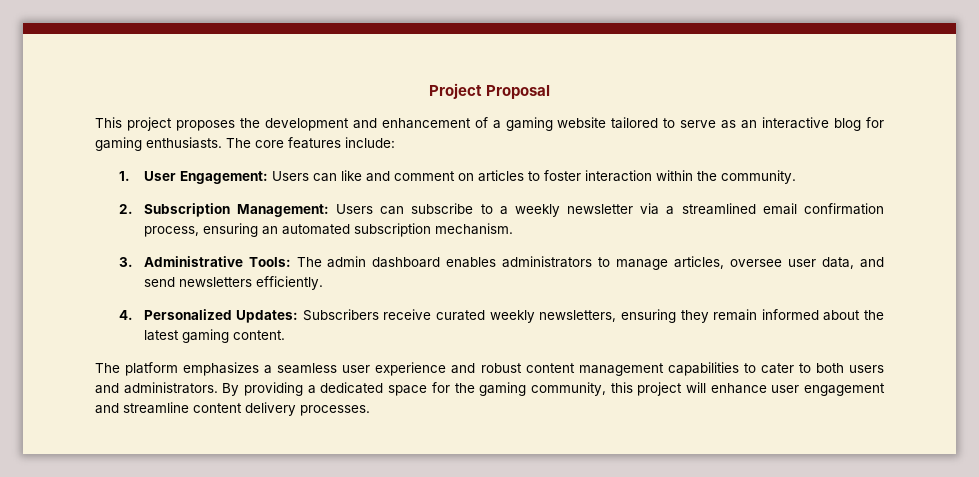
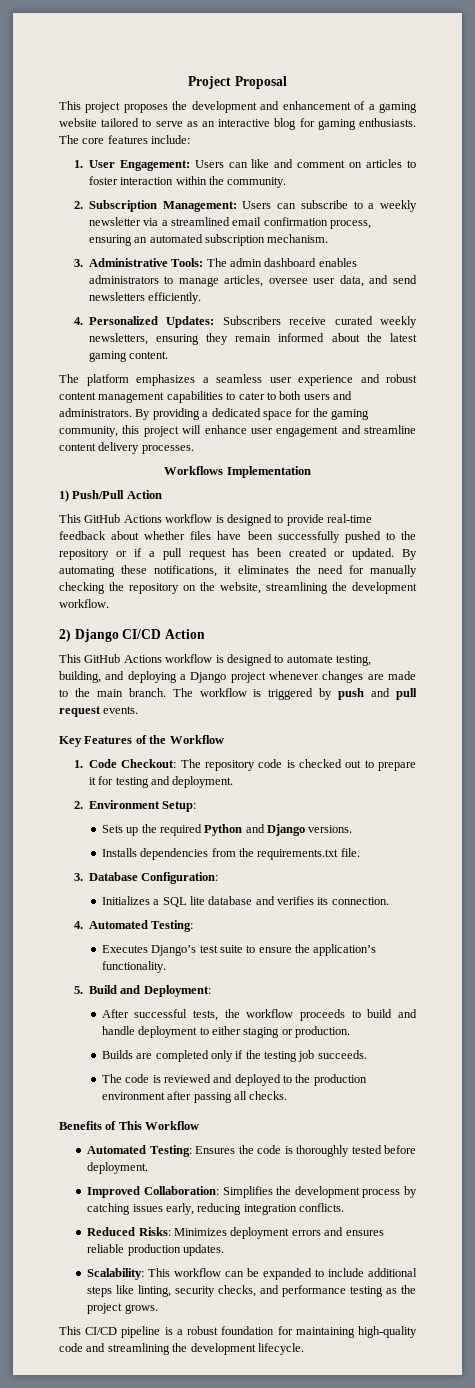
(370, 410) none -> [164,466,311,478] [59,490,162,502] [59,514,372,526] [59,531,416,543] [59,548,418,560] [59,565,417,577] [59,582,417,594] [59,599,109,608] [59,629,205,642] [59,654,371,666] [59,671,416,683] [59,688,418,700] [59,706,139,717] [59,735,224,747] [73,759,416,771] [88,776,234,788] [73,800,197,812] [101,824,353,836] [101,848,360,860] [73,872,219,884] [101,896,389,907] [73,920,194,932] [101,944,377,956] [101,961,166,973] [73,985,211,997] [101,1009,417,1021] [101,1026,351,1038] [101,1050,367,1062] [101,1074,367,1086] [101,1091,288,1103] [59,1121,200,1130] [87,1145,416,1157] [87,1162,149,1174] [87,1186,418,1198] [87,1203,345,1215] [87,1227,384,1239] [87,1244,225,1256] [87,1268,417,1280] [87,1285,416,1297] [87,1303,158,1314] [59,1326,418,1338] [59,1343,304,1355] // Workflows Implementation // 1) Push/Pull Action // This GitHub Actions workflow is designed to provide real-time feedback about whether files have been successfully pushed to the repository or if a pull request has been created or updated. By automating these notifications, it eliminates the need for manually checking the repository on the website, streamlining the development workflow. // 2) Django CI/CD Action // This GitHub Actions workflow is designed to automate testing, building, and deploying a Django project whenever changes are made to the main branch. The workflow is triggered by push and pull request events. // Key Features of the Workflow // 1. Code Checkout: The repository code is checked out to prepare it for testing and deployment. // 2. Environment Setup: // Sets up the required Python and Django versions. // Installs dependencies from the requirements.txt file. // 3. Database Configuration: // Initializes a SQL lite database and verifies its connection. // 4. Automated Testing: // Executes Django’s test suite to ensure the application’s functionality. // 5. Build and Deployment: // After successful tests, the workflow proceeds to build and handle deployment to either staging or production. // Builds are completed only if the testing job succeeds. // The code is reviewed and deployed to the production environment after passing all checks. // Benefits of This Workflow // Automated Testing: Ensures the code is thoroughly tested before deployment. // Improved Collaboration: Simplifies the development process by catching issues early, reducing integration conflicts. // Reduced Risks: Minimizes deployment errors and ensures reliable production updates. // Scalability: This workflow can be expanded to include additional steps like linting, security checks, and performance testing as the project grows. // This CI/CD pipeline is a robust foundation for maintaining high-quality code and streamlining the development lifecycle.

